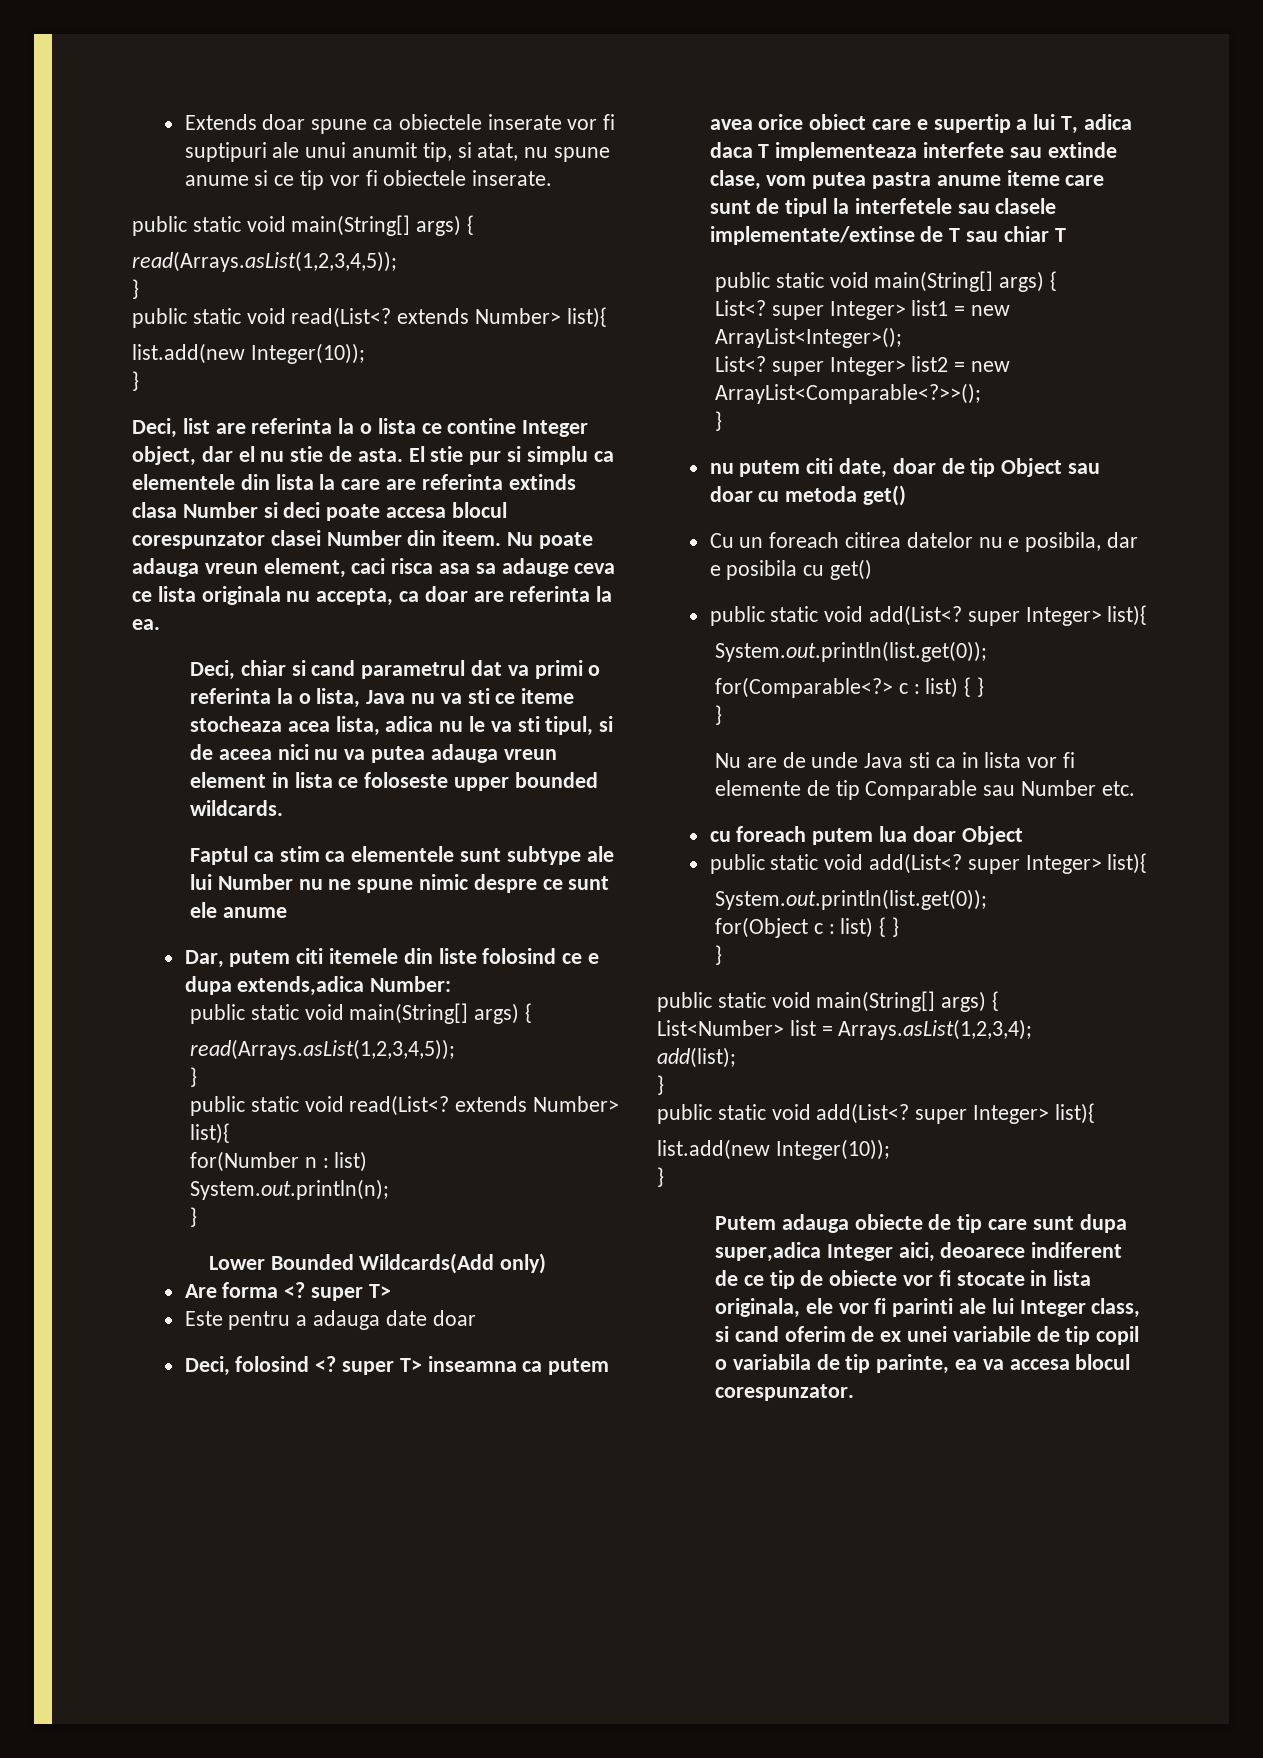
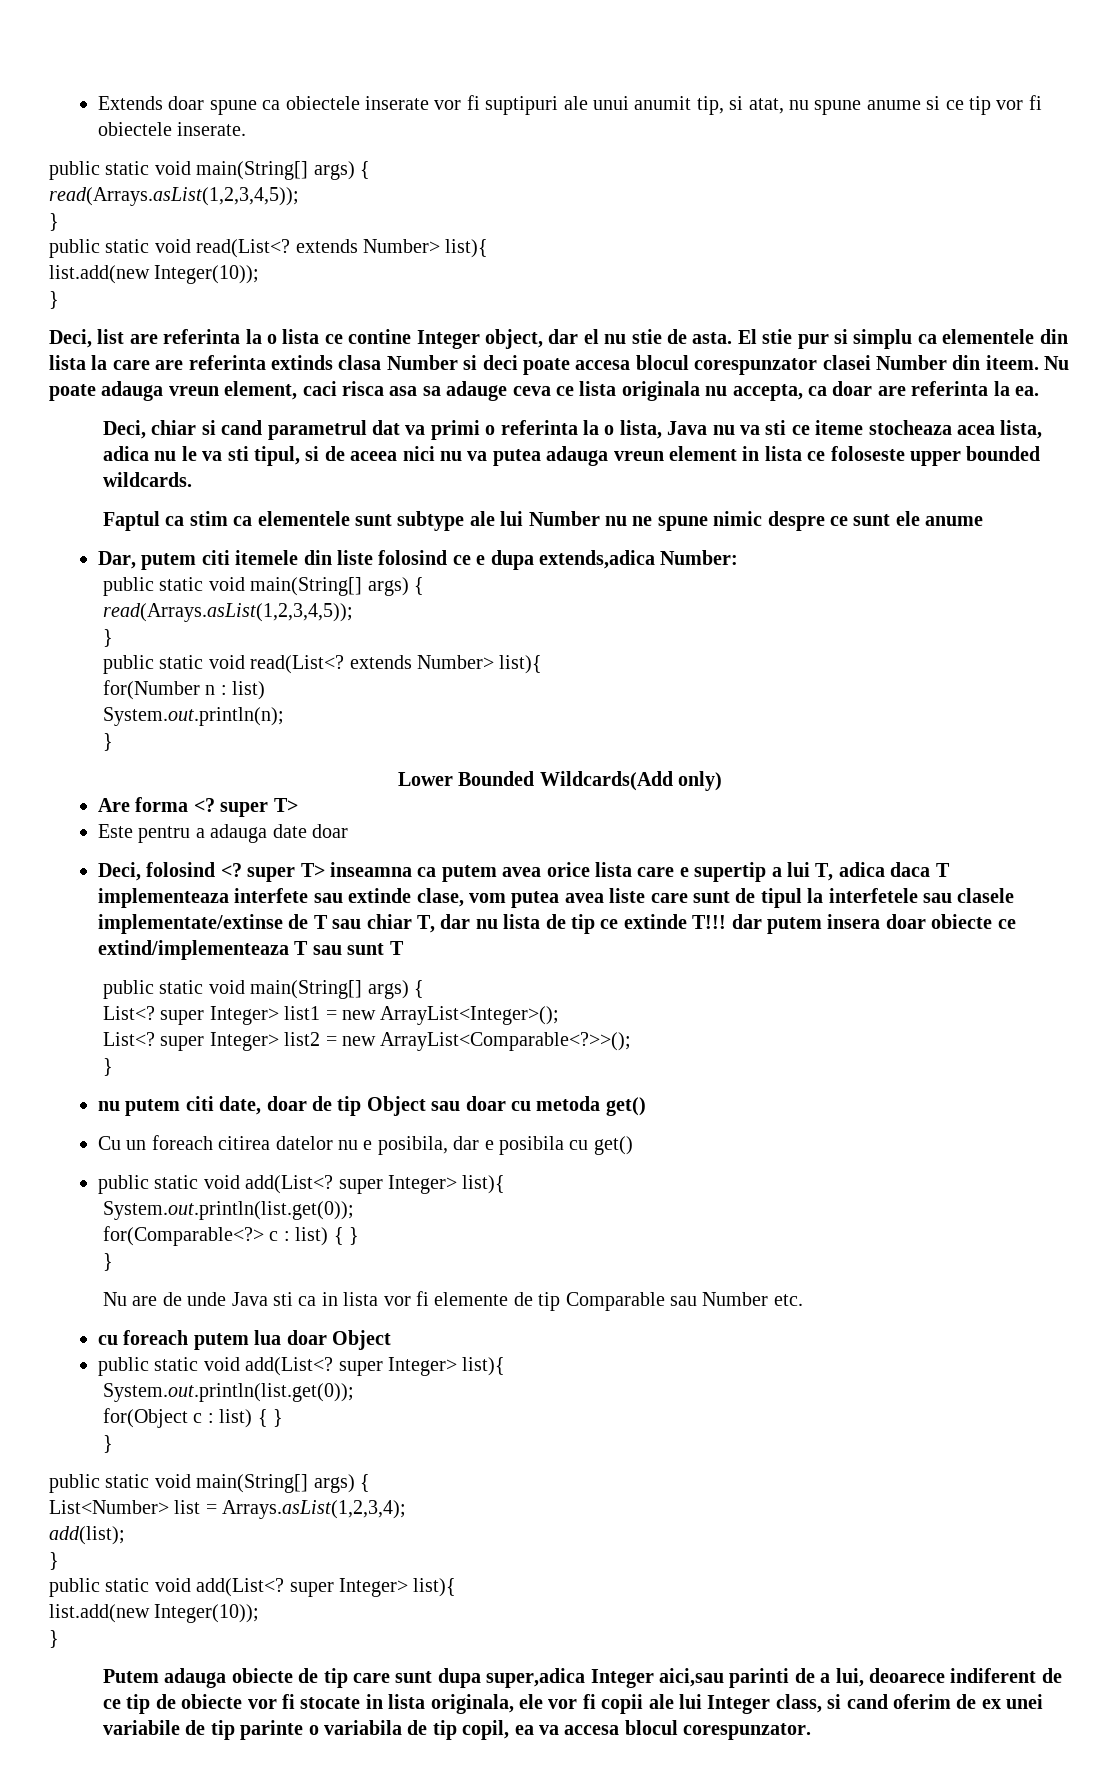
[809,114,867,130] obiect -> [594,862,632,877] lista
[872,170,1060,189] pastra anume iteme -> [564,888,646,903] avea liste
(1049, 234) none -> [416,914,1016,934] [97,940,385,960] T, dar nu lista de tip ce extinde T!!! dar putem insera doar obiecte ce extind/implementeaza T sau sunt
[898,1242,935,1262] aici, -> [658,1668,864,1688] aici,sau parinti de a lui,
[892,1298,954,1317] parinti -> [601,1694,644,1714] copii
[1096,1326,1140,1345] copil -> [240,1720,304,1740] parinte
[876,1354,950,1374] parinte, -> [462,1720,510,1740] copil,

